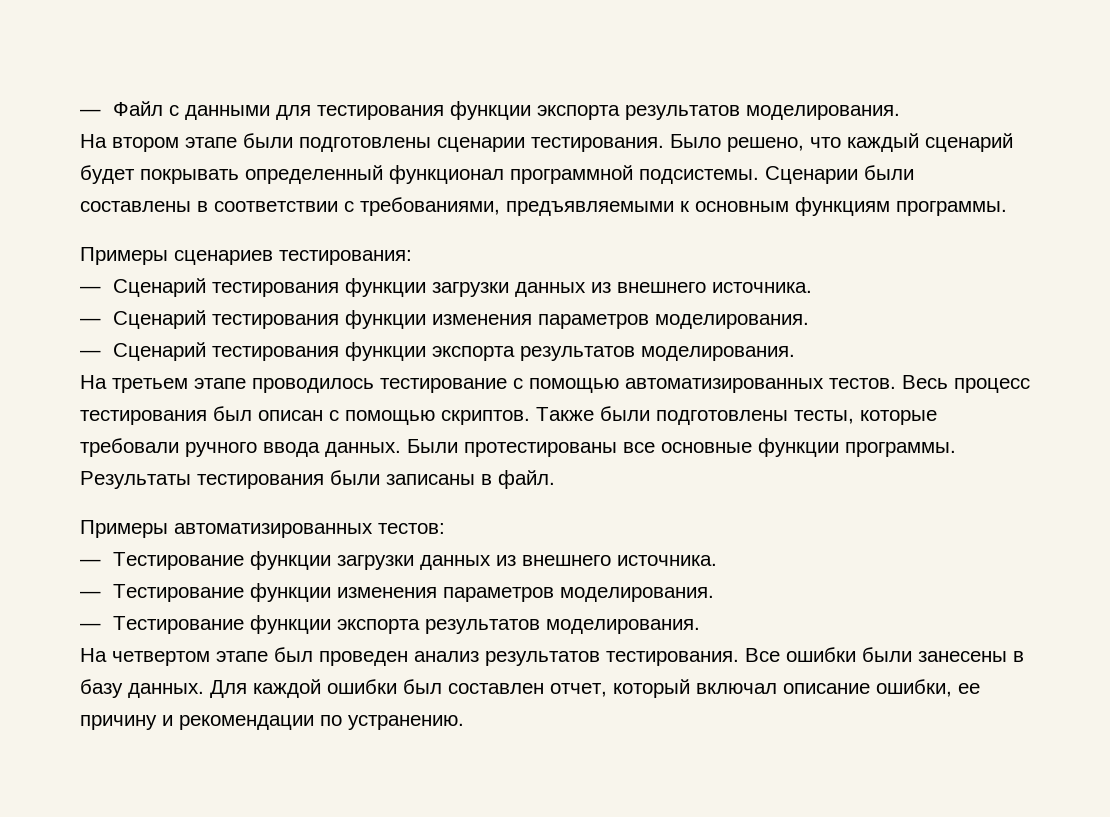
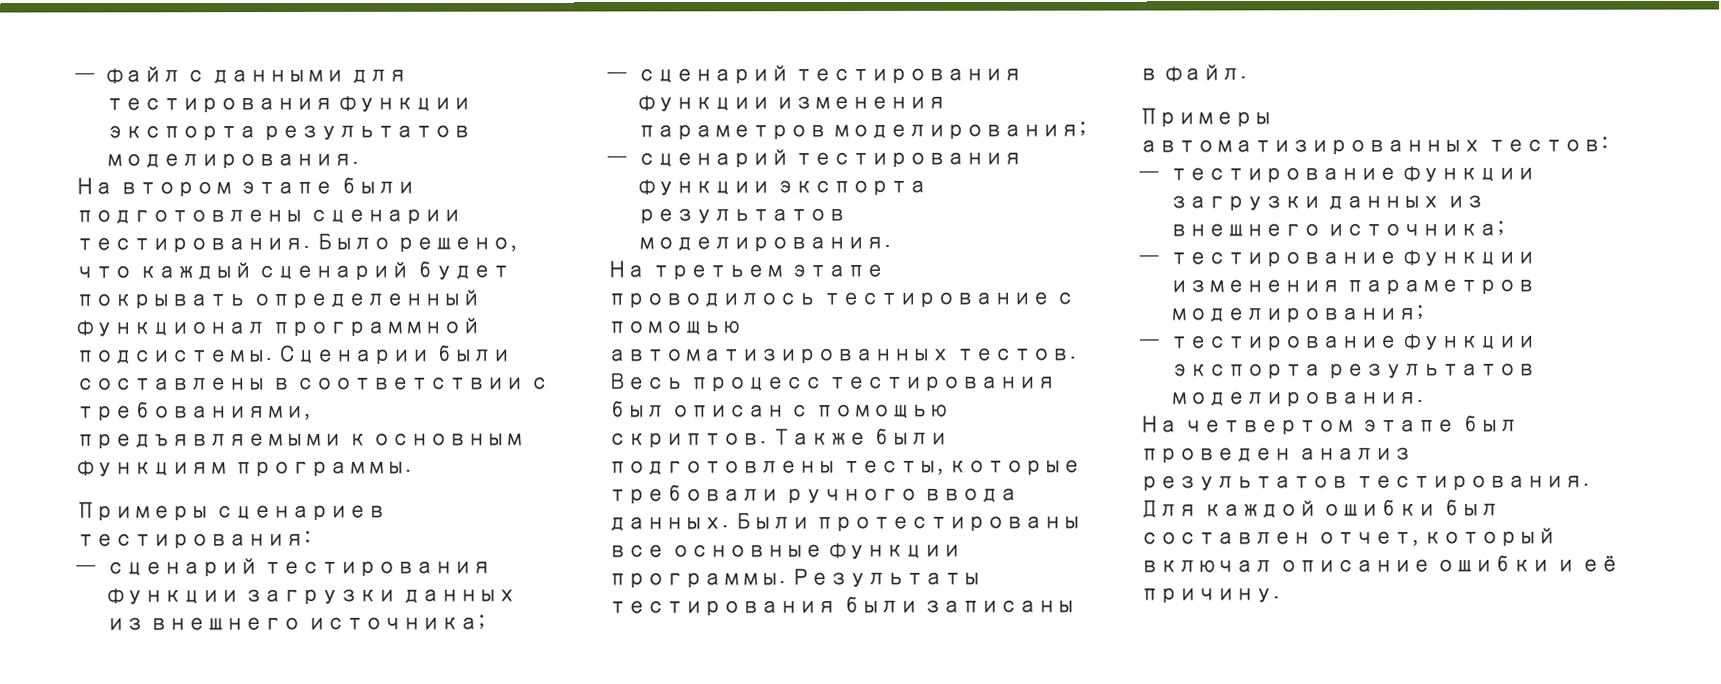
[80,101,164,116] — Файл -> [75,66,182,84] — файл
[113,278,207,297] Сценарий -> [105,558,259,577] сценарий
[712,282,813,293] [80,310,207,329] источника. // — Сценарий -> [306,614,485,630] [607,65,790,84] источника; // — сценарий
[655,314,810,329] [80,342,207,361] моделирования. // — Сценарий -> [832,121,1087,140] [607,149,790,168] моделирования; // — сценарий
[113,551,718,570] [80,583,715,602] [80,616,245,634] Тестирование функции загрузки данных из внешнего источника. // — Тестирование функции изменения параметров моделирования. // — Тестирование -> [1168,165,1537,183] [1168,194,1485,211] [1168,220,1505,237] [1139,249,1537,267] [1168,278,1537,295] [1168,305,1423,323] [1139,335,1399,351] тестирование функции загрузки данных из внешнего источника; // — тестирование функции изменения параметров моделирования; // — тестирование
[745,647,1024,662] [80,679,204,698] Все ошибки были занесены в базу данных. -> (1590, 482) none
[876,679,980,697] [80,715,464,730] ошибки, ее причину и рекомендации по устранению. -> [1436,554,1620,572] [1140,587,1280,603] ошибки и её причину.

